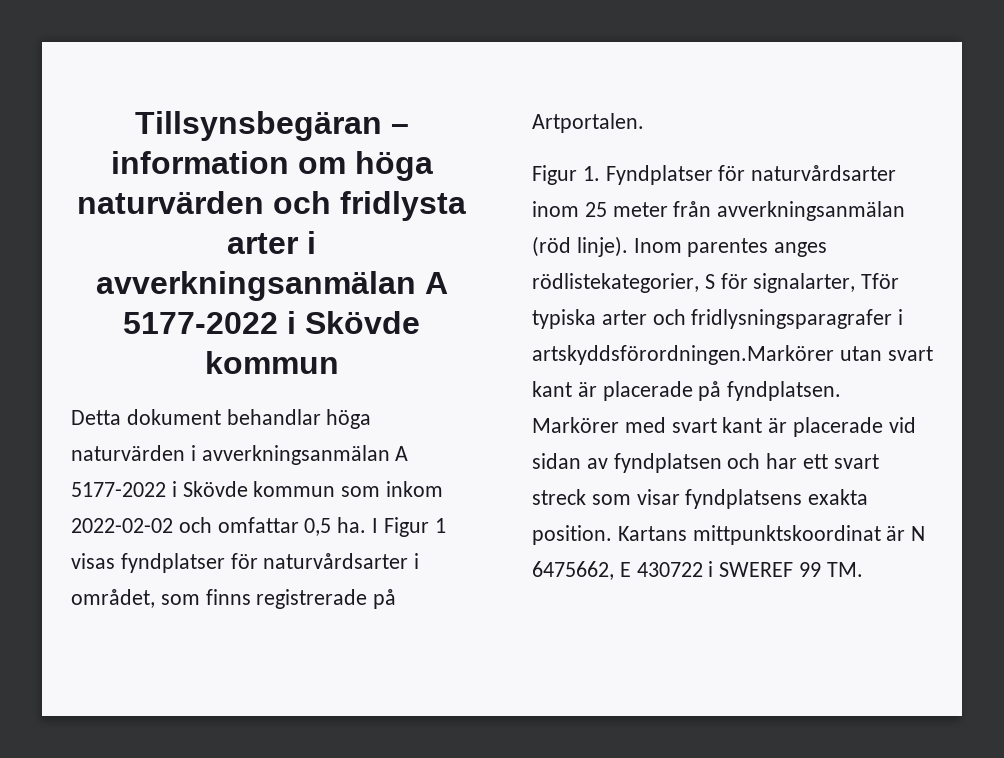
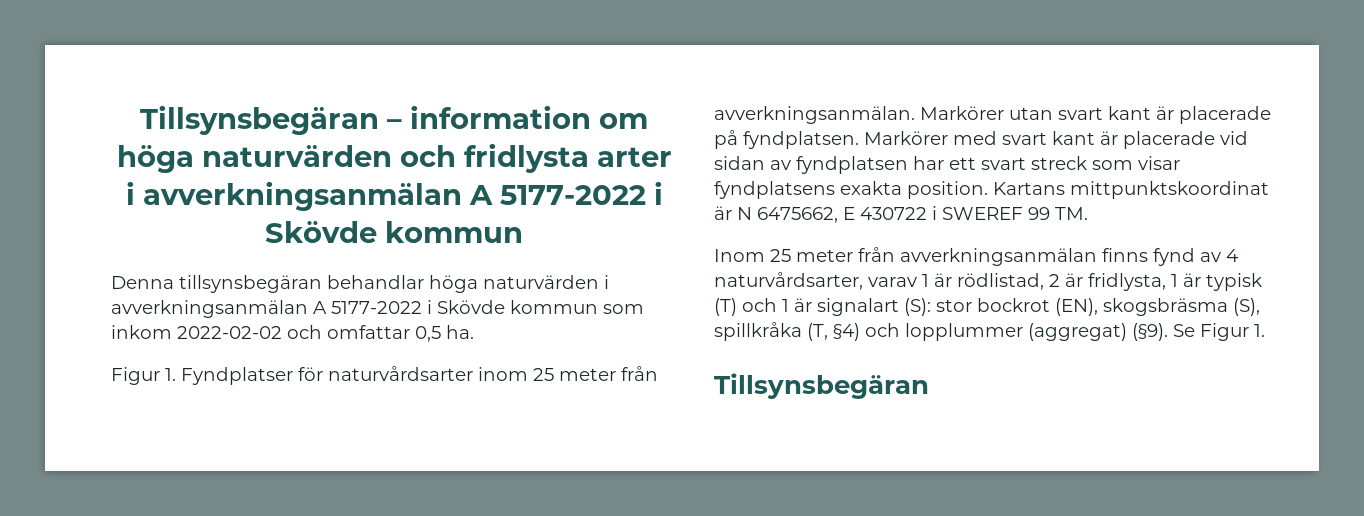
[71,409,221,425] Detta dokument -> [111,275,322,293] Denna tillsynsbegäran
[372,517,446,537] [71,553,420,573] [71,589,397,609] [532,113,644,133] I Figur 1 visas fyndplatser för naturvårdsarter i området, som finns registrerade på Artportalen. -> (474, 332) none
[717,201,906,221] [532,236,828,257] [532,273,900,293] [532,309,904,329] [532,345,834,365] avverkningsanmälan (röd linje). Inom parentes anges rödlistekategorier, S för signalarter, Tför typiska arter och fridlysningsparagrafer i artskyddsförordningen.Markörer -> [714,106,1004,124] avverkningsanmälan. Markörer
[727,453,761,469] och -> (908, 165) none
(863, 569) none -> [714,247,1238,266] [714,272,1262,291] [714,298,1260,316] [714,322,1265,341] [714,373,929,399] // Inom 25 meter från avverkningsanmälan finns fynd av 4 naturvårdsarter, varav 1 är rödlistad, 2 är fridlysta, 1 är typisk (T) och 1 är signalart (S): stor bockrot (EN), skogsbräsma (S), spillkråka (T, §4) och lopplummer (aggregat) (§9). Se Figur 1. // Tillsynsbegäran

